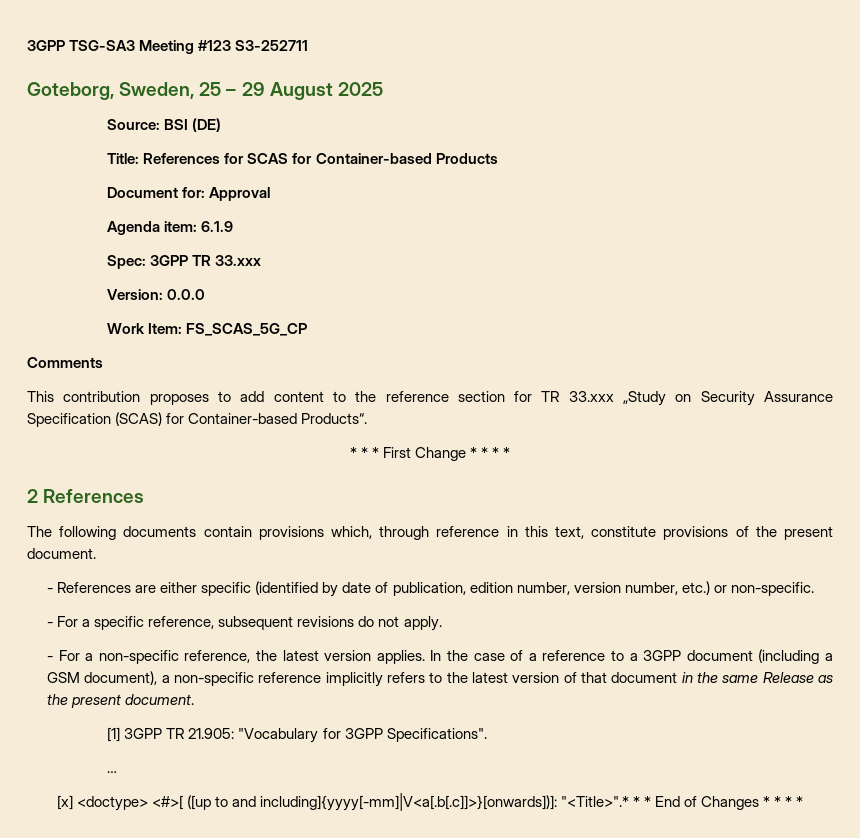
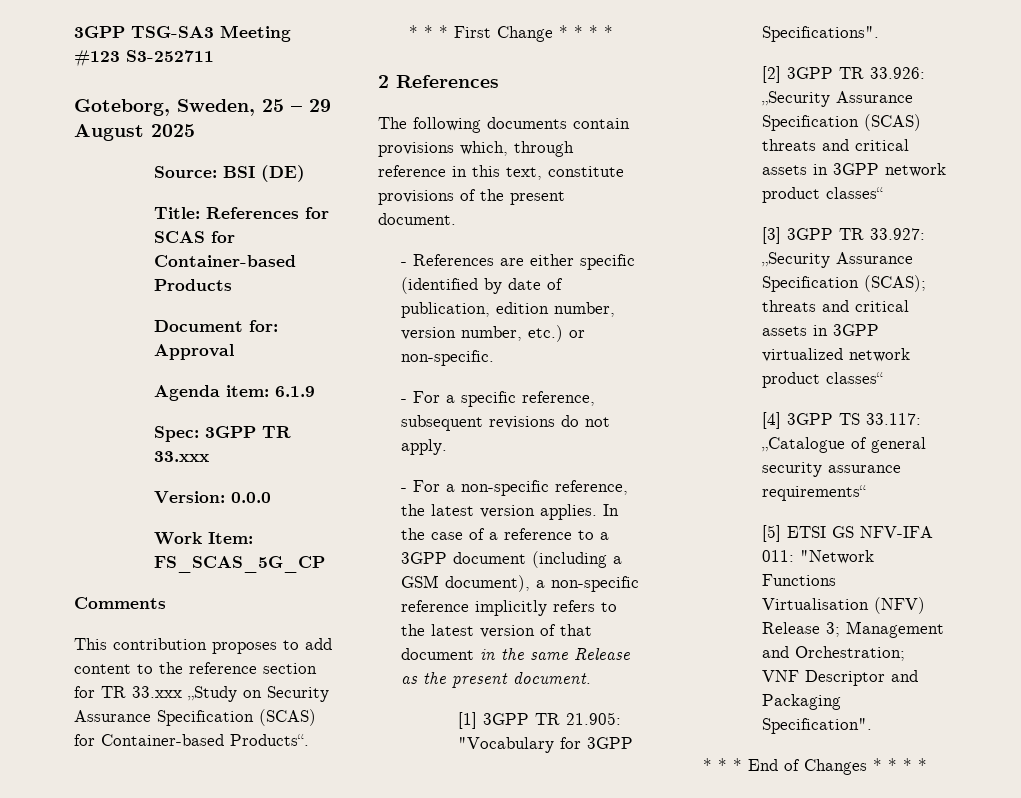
[107,771,118,773] [56,793,629,811] … // [x] <doctype> <#>[ ([up to and including]{yyyy[-mm]|V<a[.b[.c]]>}[onwards])]: "<Title>".* -> [761,66,925,83] [761,91,913,107] [761,114,921,131] [761,139,909,151] [761,163,946,177] [761,187,883,203] [761,227,925,244] [761,252,913,268] [761,275,926,292] [761,300,909,312] [761,324,879,336] [761,348,910,362] [761,372,883,388] [761,412,921,429] [761,437,926,453] [761,462,901,477] [761,485,866,501] [761,525,933,542] [761,550,874,564] [761,574,836,586] [761,597,925,614] [761,621,944,638] [761,646,905,661] [761,670,918,686] [761,694,841,710] [761,718,872,734] [702,758,712,771] [2] 3GPP TR 33.926: „Security Assurance Specification (SCAS) threats and critical assets in 3GPP network product classes“ // [3] 3GPP TR 33.927: „Security Assurance Specification (SCAS); threats and critical assets in 3GPP virtualized network product classes“ // [4] 3GPP TS 33.117: „Catalogue of general security assurance requirements“ // [5] ETSI GS NFV-IFA 011: "Network Functions Virtualisation (NFV) Release 3; Management and Orchestration; VNF Descriptor and Packaging Specification". // *

